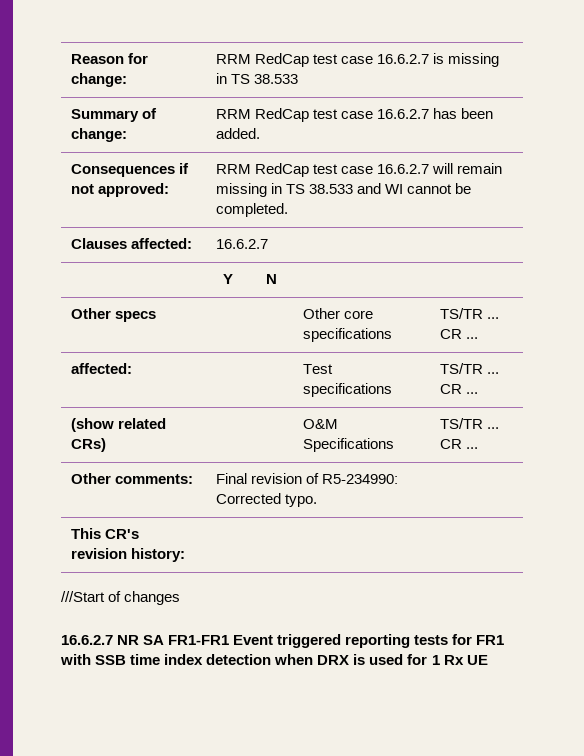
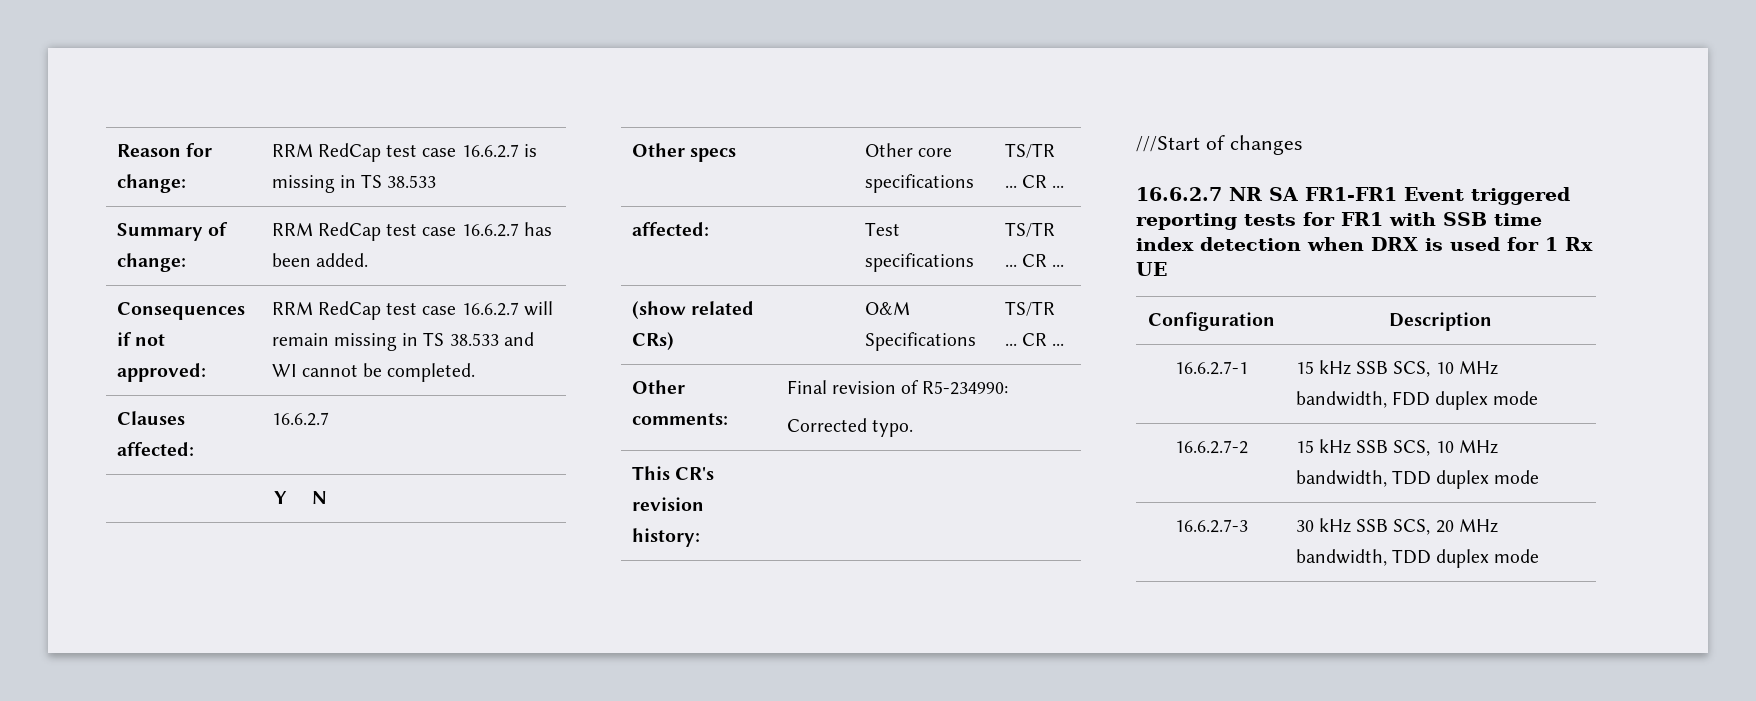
(488, 660) none -> [1147,312,1275,331] [1389,312,1492,331] [1174,361,1248,375] [1295,360,1498,377] [1295,391,1539,410] [1174,440,1248,454] [1295,439,1498,456] [1295,470,1540,489] [1174,519,1248,533] [1295,518,1498,535] [1295,549,1540,568] // Configuration | Description // 16.6.2.7-1 | 15 kHz SSB SCS, 10 MHz bandwidth, FDD duplex mode // 16.6.2.7-2 | 15 kHz SSB SCS, 10 MHz bandwidth, TDD duplex mode // 16.6.2.7-3 | 30 kHz SSB SCS, 20 MHz bandwidth, TDD duplex mode

